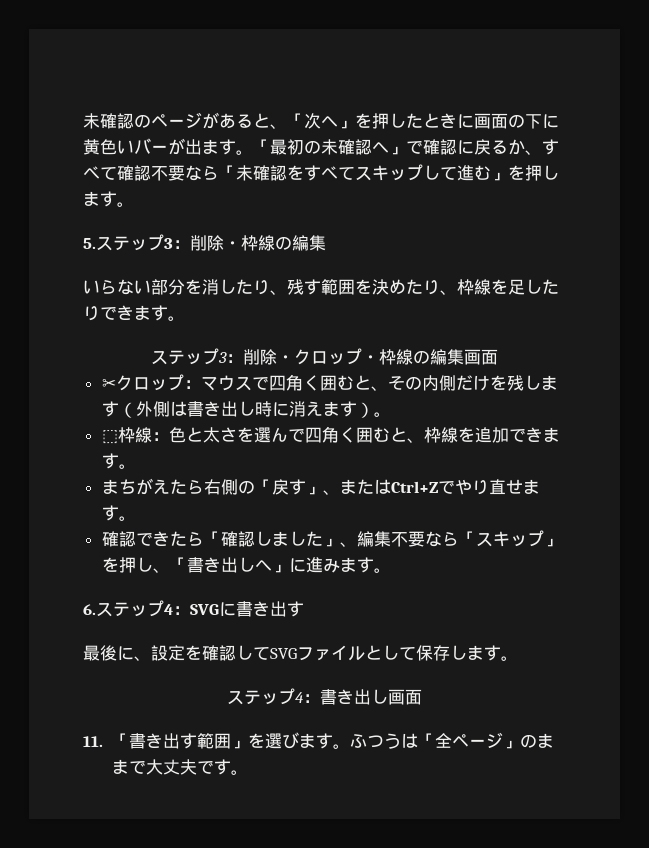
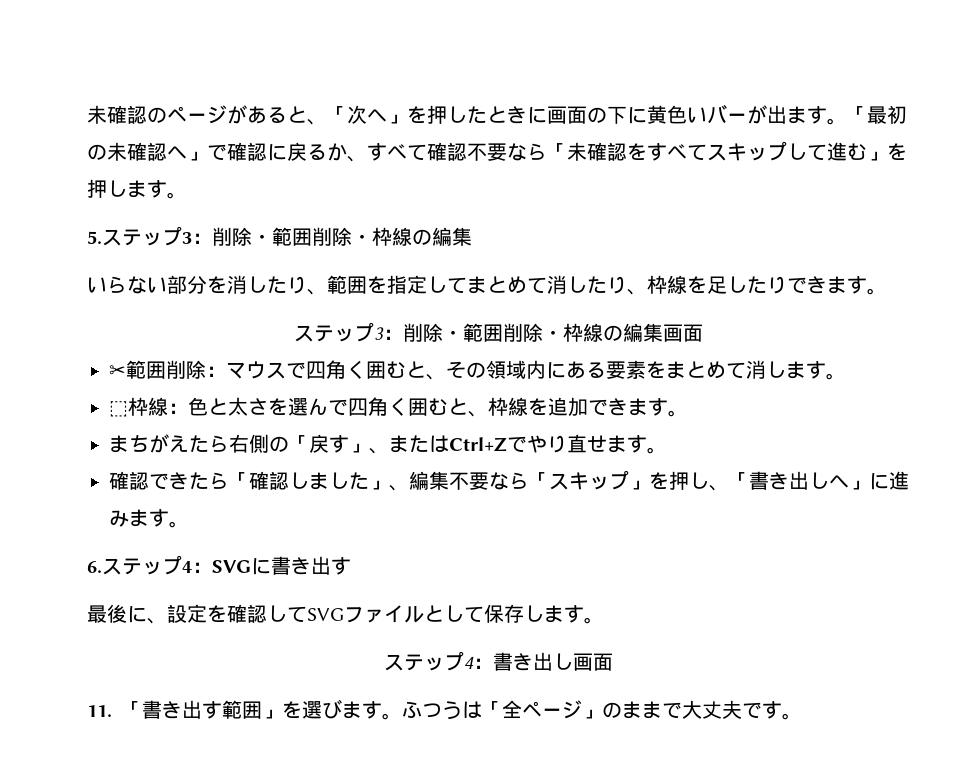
(241, 245) none -> [272,227,372,246] 範囲削除・
[287,279,406,295] 残す範囲を決め -> [327,275,587,294] 範囲を指定してまとめて消し
[294,348,362,365] クロップ -> [462,323,543,342] 範囲削除
[115,374,184,391] クロップ -> [126,360,206,379] 範囲削除
[421,375,558,391] [101,401,374,418] 内側だけを残します（外側は書き出し時に消えます） -> [486,360,826,379] 領域内にある要素をまとめて消します

